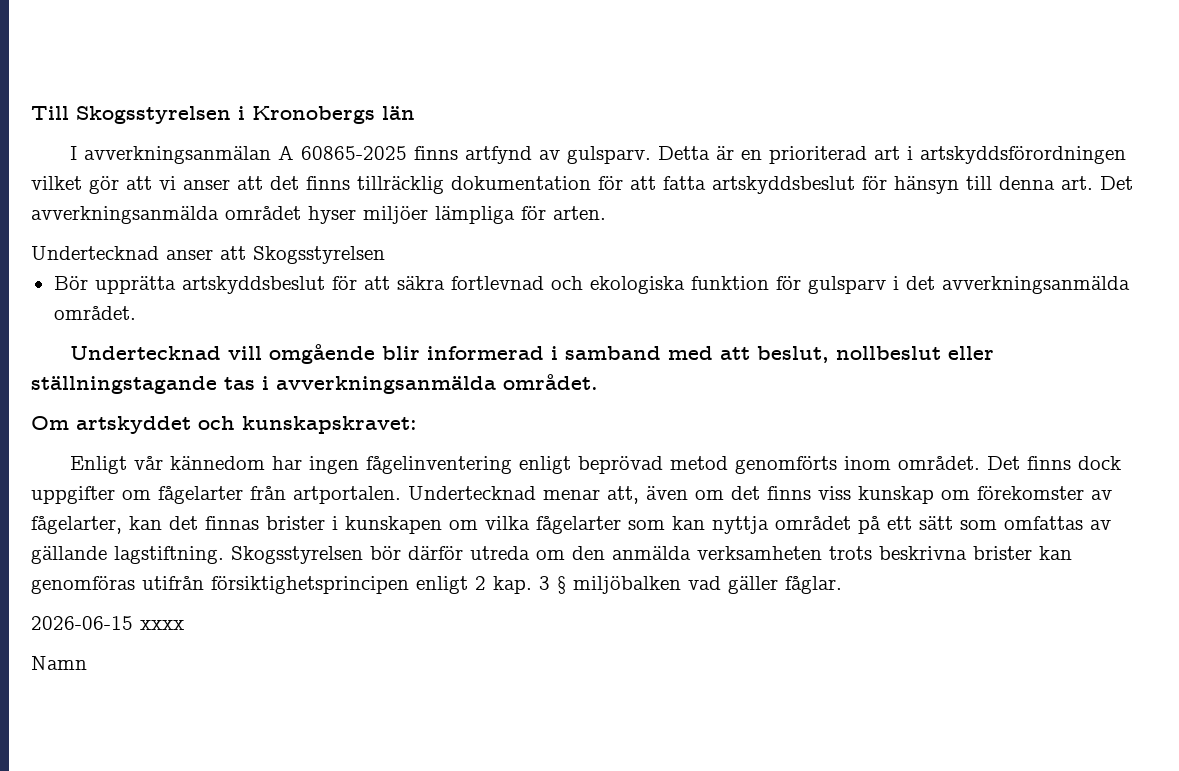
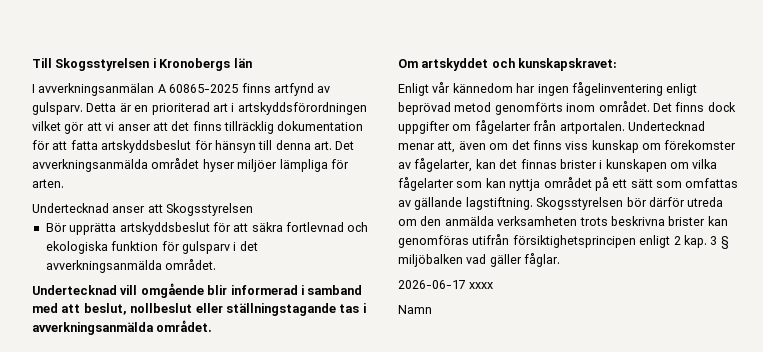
[31,616,133,630] 2026-06-15 -> [398,280,466,289] 2026-06-17

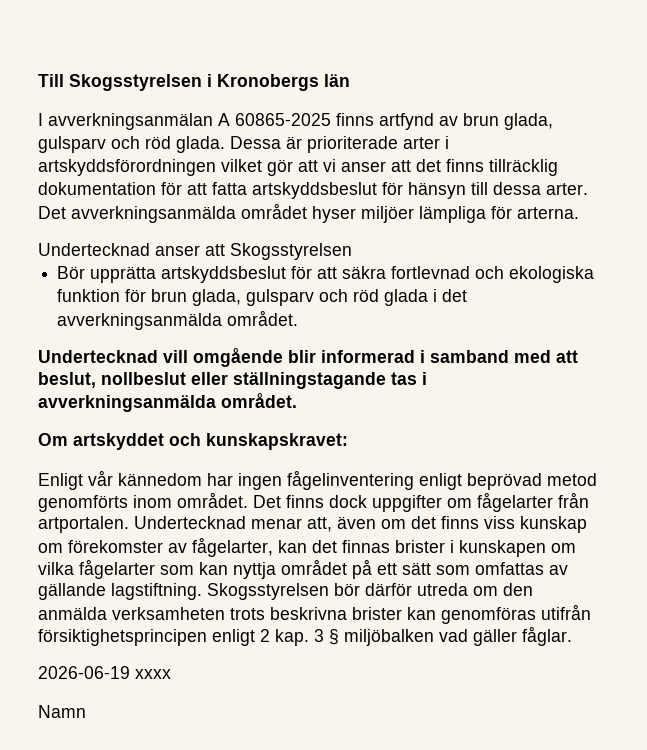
[32,102,228,115] gulsparv. Detta är en prioriterad art -> [463,113,553,130] [38,136,440,153] brun glada, gulsparv och röd glada. Dessa är prioriterade arter
[275,140,332,150] denna art. -> [493,182,588,195] dessa arter.
[32,179,64,188] arten. -> [517,207,579,219] arterna.
[181,241,230,254] gulsparv -> [151,289,429,306] brun glada, gulsparv och röd glada
[398,280,466,289] 2026-06-17 -> [38,666,130,679] 2026-06-19

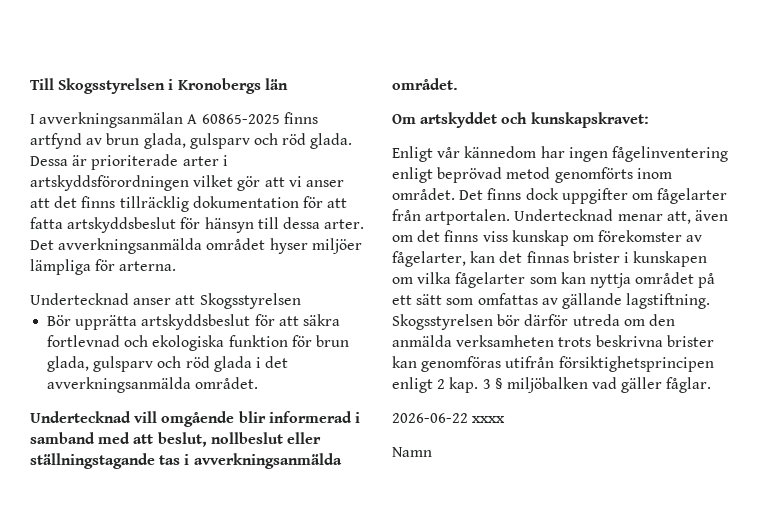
[38,666,130,679] 2026-06-19 -> [392,413,468,423] 2026-06-22

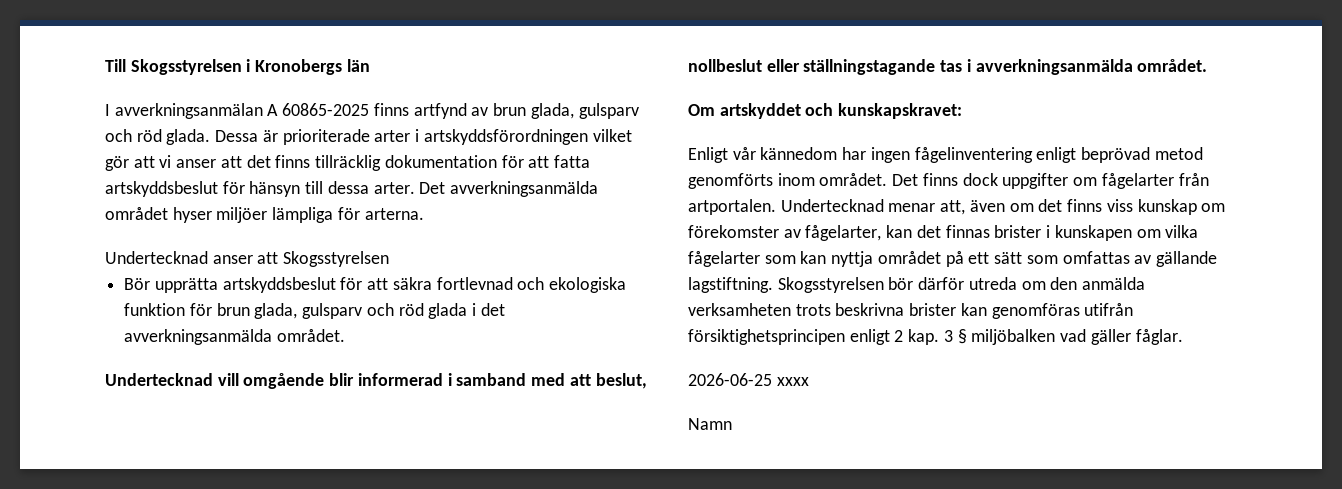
[392,413,468,423] 2026-06-22 -> [688,373,772,386] 2026-06-25

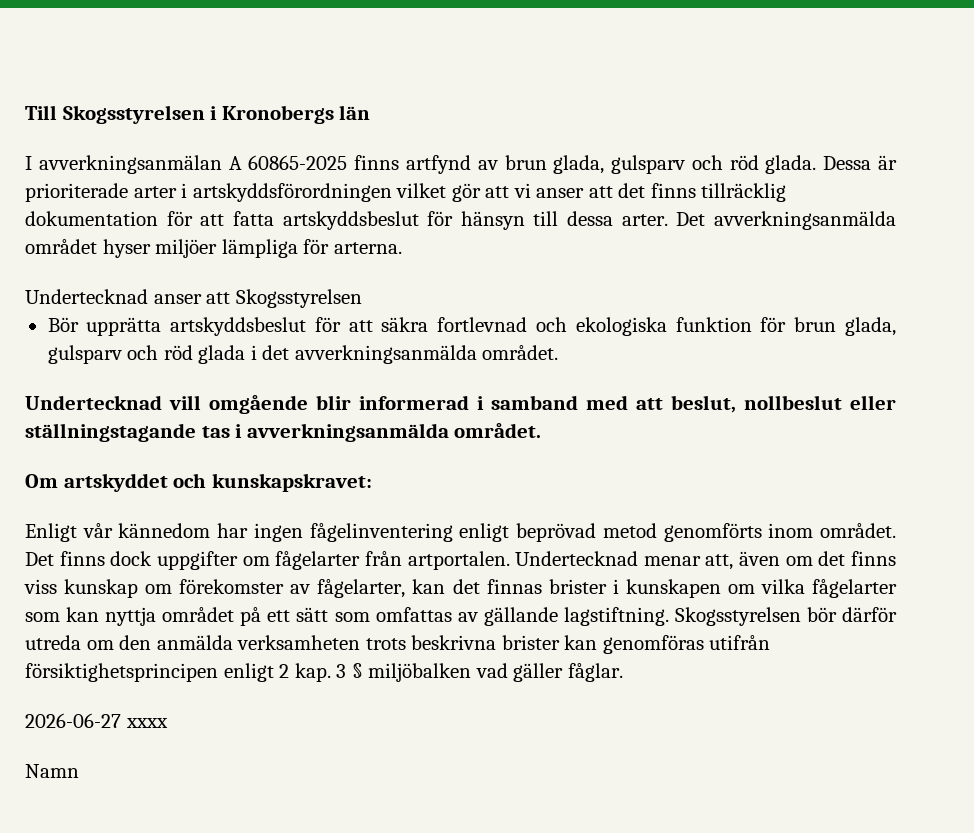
[688,373,772,386] 2026-06-25 -> [25,713,121,728] 2026-06-27

